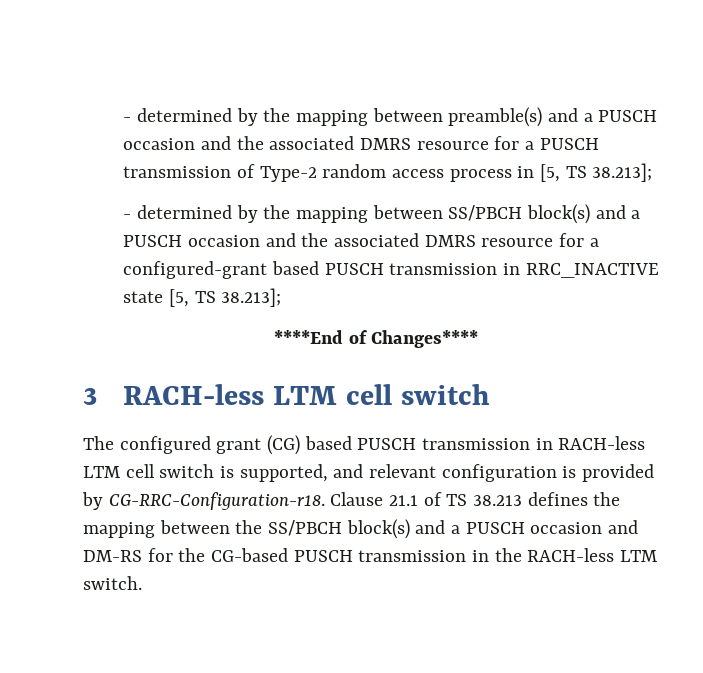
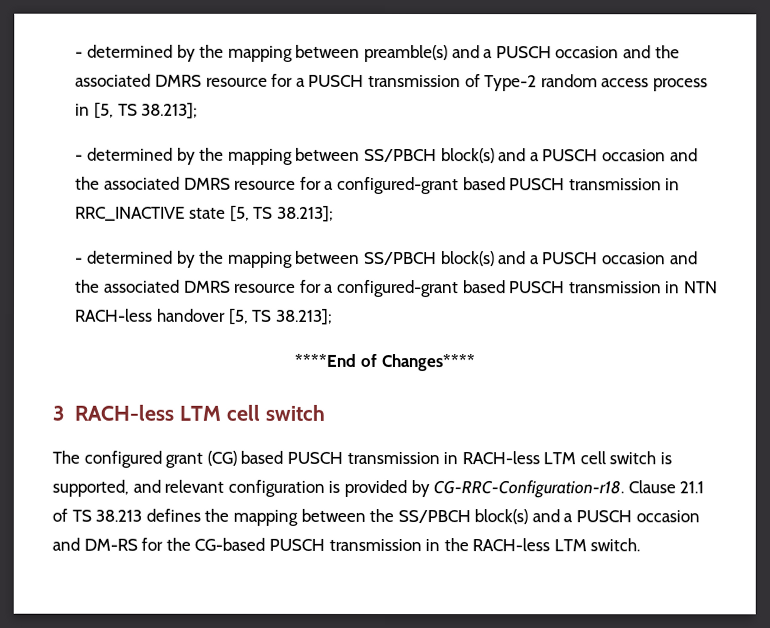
(282, 297) none -> [75,250,698,268] [75,279,718,298] [74,308,333,325] // - determined by the mapping between SS/PBCH block(s) and a PUSCH occasion and the associated DMRS resource for a configured-grant based PUSCH transmission in NTN RACH-less handover [5, TS 38.213];

